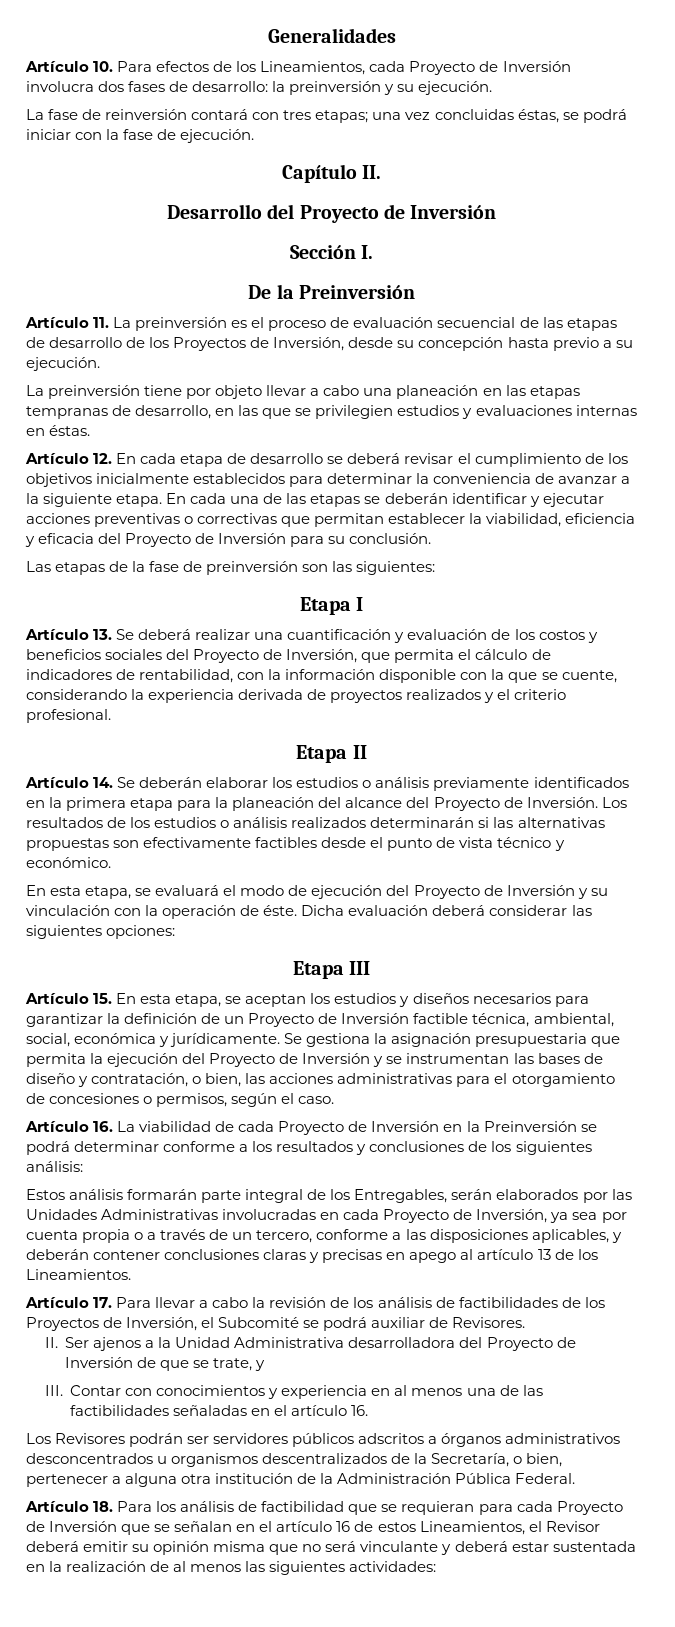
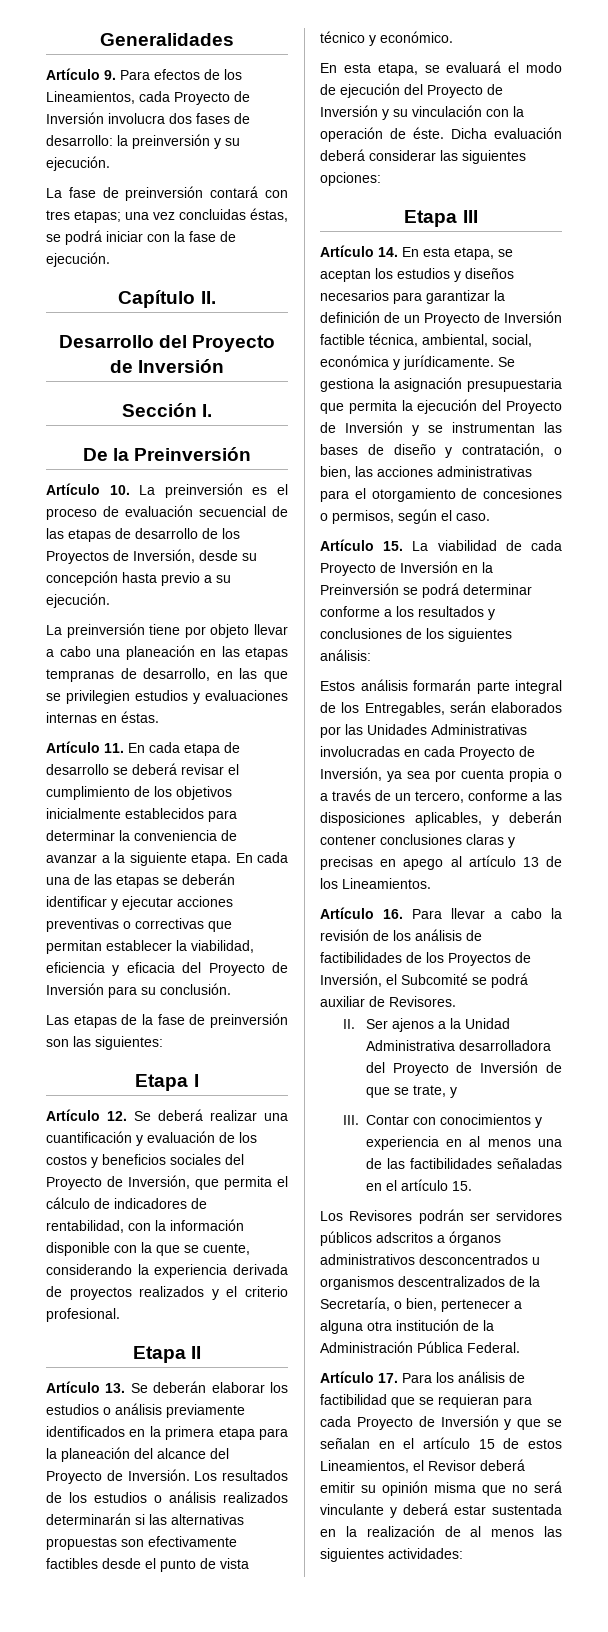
[93,61,114,72] 10. -> [104,70,116,80] 9.
[105,109,188,120] reinversión -> [125,186,204,201] preinversión
[93,317,110,328] 11. -> [109,485,130,495] 10.
[93,453,113,464] 12. -> [104,743,124,753] 11.
[93,629,113,640] 13. -> [107,1111,127,1121] 12.
[93,777,114,788] 14. -> [105,1383,126,1393] 13.
[93,993,113,1004] 15. -> [378,247,398,257] 14.
[93,1121,114,1132] 16. -> [383,541,404,551] 15.
[93,1297,113,1308] 17. -> [383,909,403,919] 16.
[351,1405,369,1416] 16. -> [451,1181,472,1191] 15.
[93,1501,114,1512] 18. -> [378,1373,398,1383] 17.
(118, 1526) none -> [504,1419,512,1430] y
[336,1521,351,1532] 16 -> [478,1439,495,1449] 15

